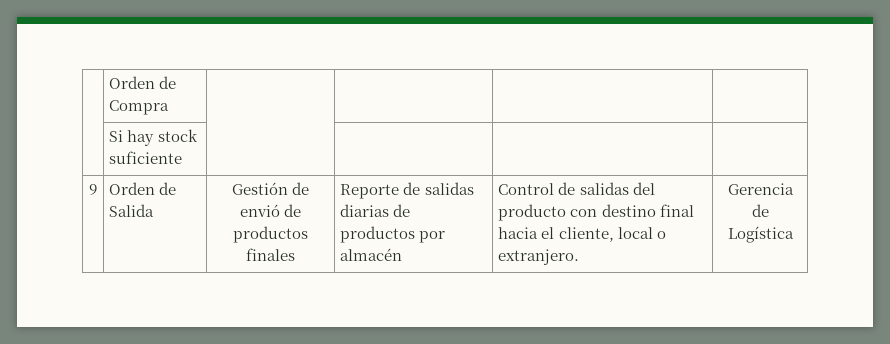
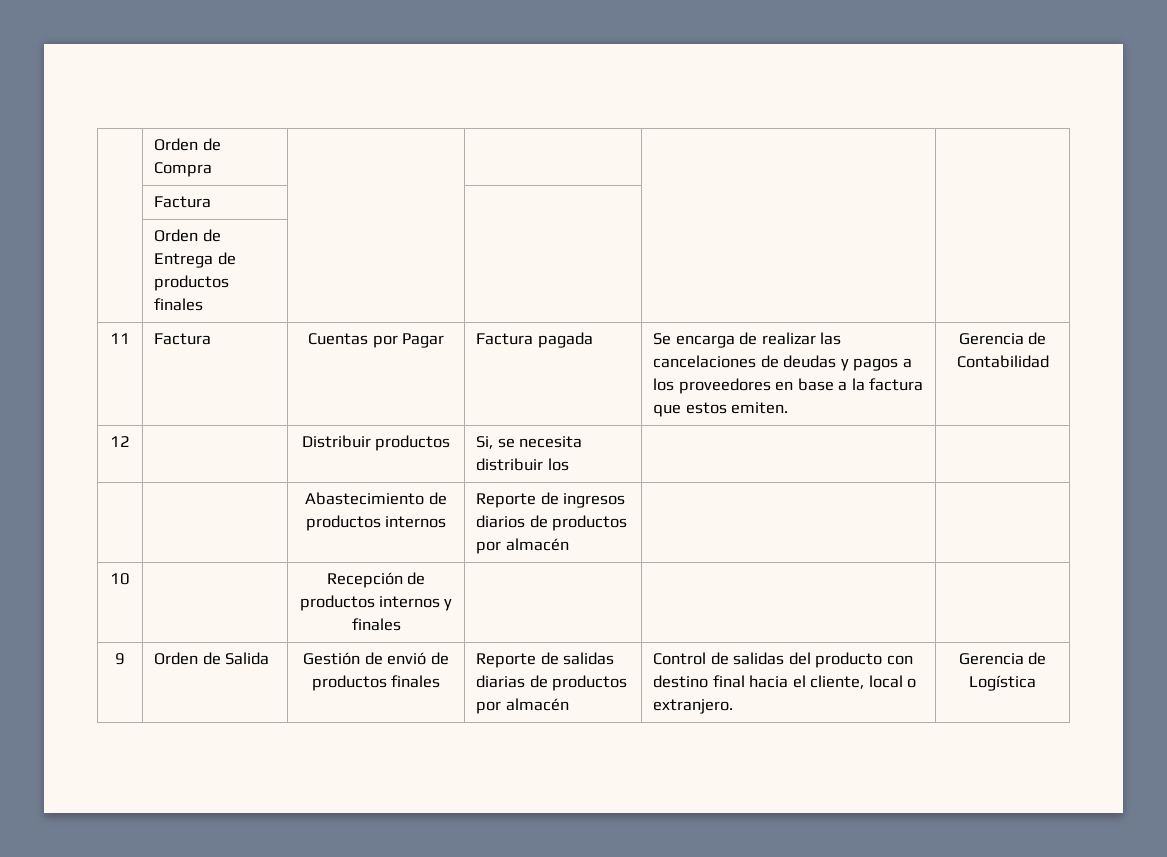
[109,129,198,146] [109,151,183,164] Si hay stock suficiente | -> [154,196,212,208] [154,229,221,242] [154,252,236,268] [154,275,230,291] [154,298,204,311] [110,333,130,344] [154,333,212,345] [308,333,444,348] [476,332,593,348] [653,332,842,348] [653,355,912,371] [653,378,924,394] [653,402,789,417] [958,332,1047,345] [956,355,1049,368] [110,436,130,447] [301,435,451,451] [476,436,583,449] [476,458,569,471] [305,492,447,505] [305,515,447,531] [476,492,626,508] [476,515,628,531] [476,538,569,554] [110,573,130,585] [326,572,426,588] [299,595,453,611] [351,618,401,631] Factura | | | | // | Orden de Entrega de productos finales | | | | // 11 | Factura | Cuentas por Pagar | Factura pagada | Se encarga de realizar las cancelaciones de deudas y pagos a los proveedores en base a la factura que estos emiten. | Gerencia de Contabilidad // 12 | | Distribuir productos | Si, se necesita distribuir los | | // | | Abastecimiento de productos internos | Reporte de ingresos diarios de productos por almacén | | // 10 | | Recepción de productos internos y finales

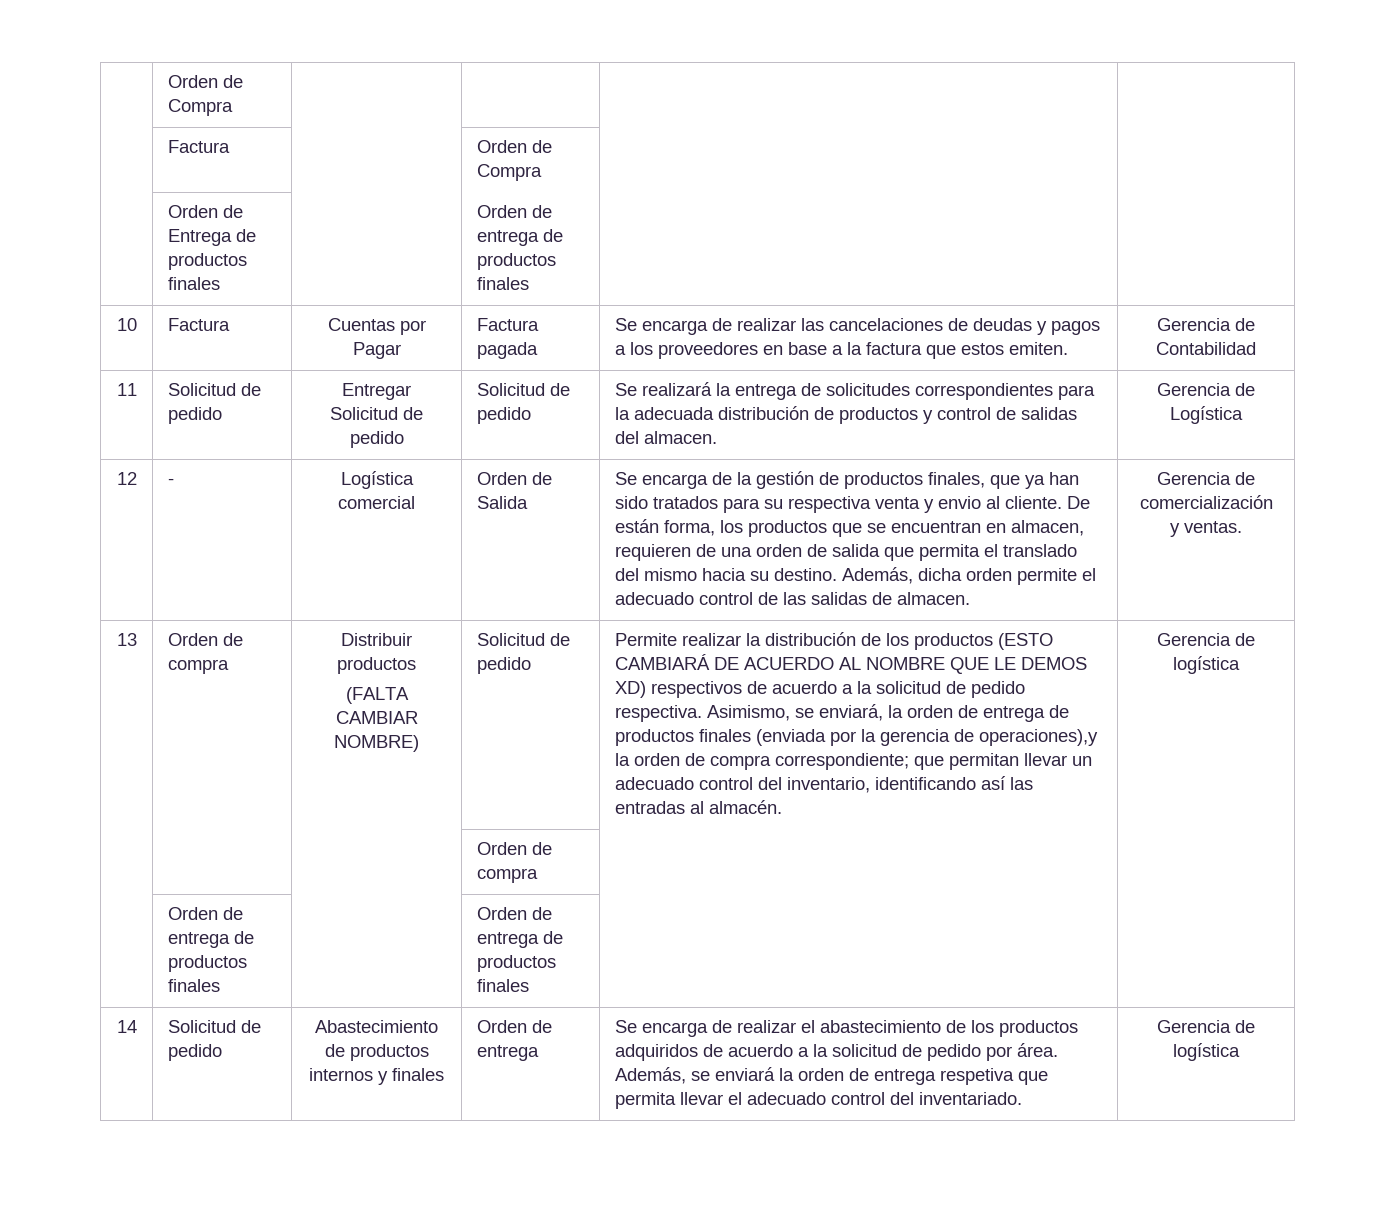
(212, 202) none -> [476,140,552,153] [476,164,542,181] Orden de Compra
[110,333,130,344] | | // 11 -> [476,205,552,218] [476,229,563,246] [476,253,556,270] [476,277,529,290] [116,318,137,331] Orden de entrega de productos finales | | // 10
[110,436,130,447] [301,435,451,451] [476,436,583,449] [476,458,569,471] [305,492,447,505] [305,515,447,531] [476,492,626,508] [476,515,628,531] [476,538,569,554] [110,573,130,585] [326,572,403,588] 12 | | Distribuir productos | Si, se necesita distribuir los | | // | | Abastecimiento de productos internos | Reporte de ingresos diarios de productos por almacén | | // 10 | | Recepción -> [116,383,137,396] [167,383,261,396] [167,407,222,424] [342,383,411,400] [330,407,423,420] [349,431,404,448] [476,383,570,396] [476,407,531,424] [614,382,1095,400] [614,406,1077,424] [614,431,717,444] [1157,383,1255,396] [1170,406,1243,424] [116,472,137,485] [167,478,174,485] [340,471,414,489] [338,496,415,509] [476,472,552,485] [476,496,528,509] [614,471,1079,489] [614,496,1090,513] [614,519,1084,537] [614,544,1077,561] [614,567,1096,585] [614,592,970,605] [1157,472,1255,485] [1139,495,1273,509] [1170,521,1242,537] [116,633,137,646] [167,633,243,646] [167,659,229,674] [341,633,412,646] [337,657,416,674] [345,687,409,704] [335,711,418,724] [334,735,419,752] [476,633,570,646] [476,657,531,674] [614,632,1053,650] [614,654,1087,674] [614,681,1025,698] [614,704,1069,722] [614,729,1098,746] [614,753,1092,770] [614,776,1033,793] [614,800,782,814] [1157,633,1255,646] [1173,656,1240,674] [476,842,552,855] [476,868,538,883] [167,907,243,920] [167,931,254,948] [167,955,247,972] [167,979,220,992] [476,907,552,920] [476,931,563,948] [476,955,556,972] [476,979,529,992] [116,1020,137,1033] [167,1020,261,1033] [167,1044,222,1061] [315,1020,438,1033] 11 | Solicitud de pedido | Entregar Solicitud de pedido | Solicitud de pedido | Se realizará la entrega de solicitudes correspondientes para la adecuada distribución de productos y control de salidas del almacen. | Gerencia de Logística // 12 | - | Logística comercial | Orden de Salida | Se encarga de la gestión de productos finales, que ya han sido tratados para su respectiva venta y envio al cliente. De están forma, los productos que se encuentran en almacen, requieren de una orden de salida que permita el translado del mismo hacia su destino. Además, dicha orden permite el adecuado control de las salidas de almacen. | Gerencia de comercialización y ventas. // 13 | Orden de compra | Distribuir productos // (FALTA CAMBIAR NOMBRE) | Solicitud de pedido | Permite realizar la distribución de los productos (ESTO CAMBIARÁ DE ACUERDO AL NOMBRE QUE LE DEMOS XD) respectivos de acuerdo a la solicitud de pedido respectiva. Asimismo, se enviará, la orden de entrega de productos finales (enviada por la gerencia de operaciones),y la orden de compra correspondiente; que permitan llevar un adecuado control del inventario, identificando así las entradas al almacén. | Gerencia de logística // | | | Orden de compra | | // | Orden de entrega de productos finales | | Orden de entrega de productos finales | | // 14 | Solicitud de pedido | Abastecimiento
[115,653,125,665] [154,652,270,665] [303,652,449,665] [311,675,441,691] [476,652,615,668] [476,675,628,691] [476,698,569,714] [653,652,913,668] [653,675,917,689] [653,699,734,714] [958,652,1047,665] [969,675,1036,691] | | // 9 | Orden de Salida | Gestión de envió de productos finales | Reporte de salidas diarias de productos por almacén | Control de salidas del producto con destino final hacia el cliente, local o extranjero. | Gerencia de Logística -> [476,1020,552,1033] [476,1045,539,1061] [614,1020,1078,1037] [614,1043,1058,1061] [614,1067,1048,1085] [614,1092,1022,1109] [1157,1020,1255,1033] [1173,1043,1240,1061] Orden de entrega | Se encarga de realizar el abastecimiento de los productos adquiridos de acuerdo a la solicitud de pedido por área. Además, se enviará la orden de entrega respetiva que permita llevar el adecuado control del inventariado. | Gerencia de logística

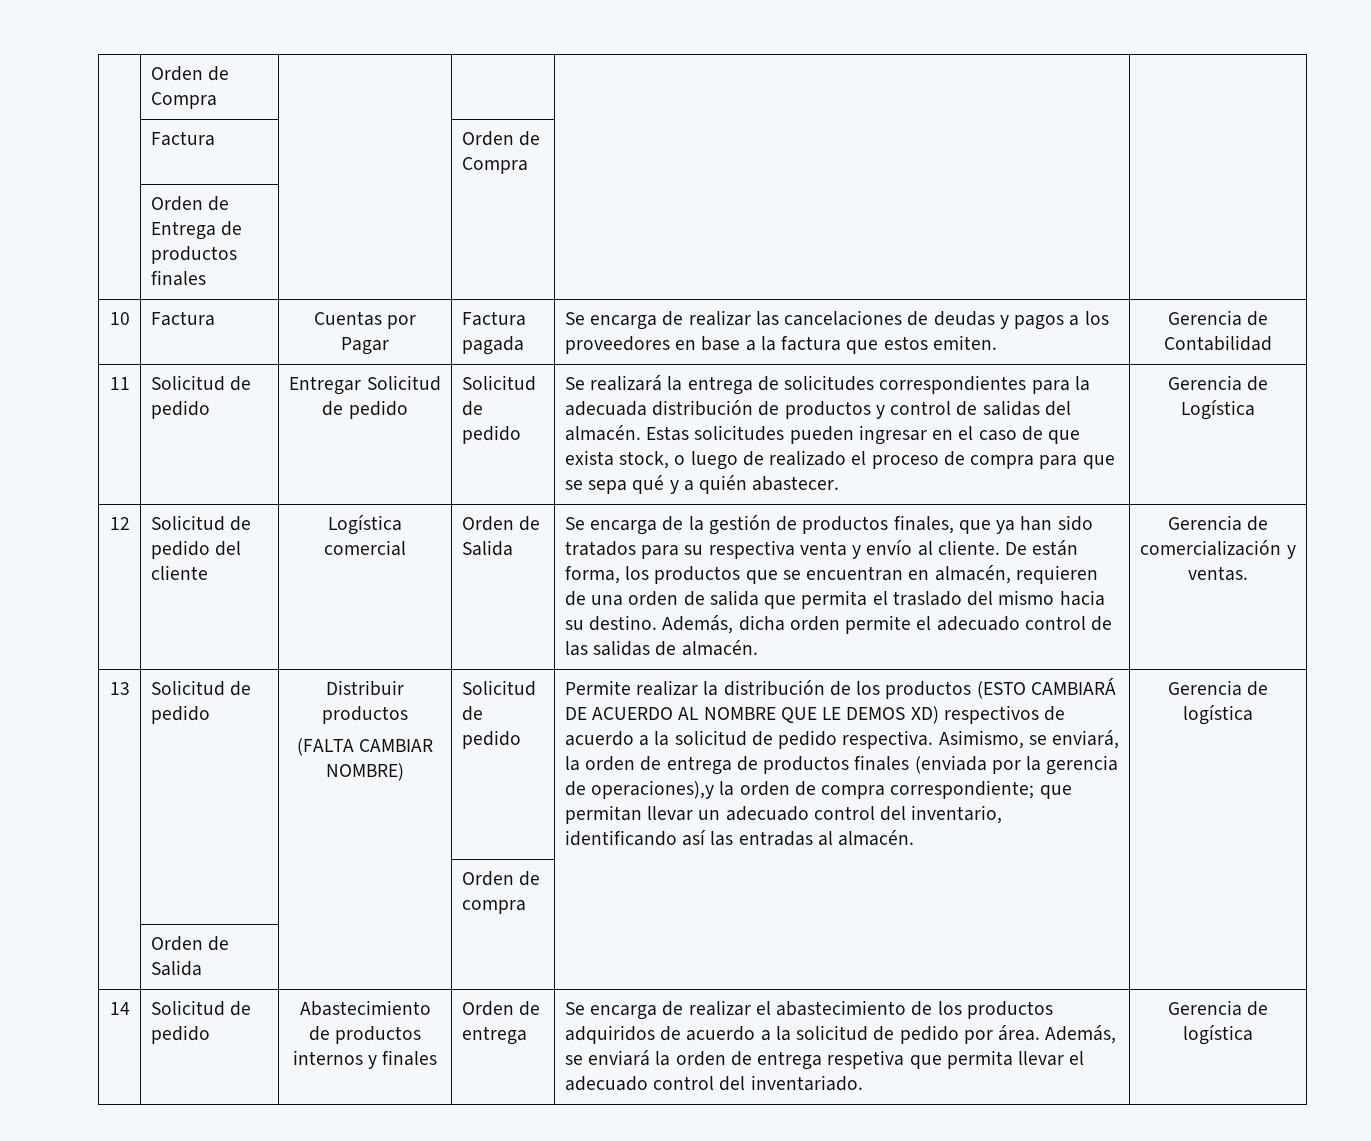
[476,205,552,218] [476,229,563,246] [476,253,556,270] [476,277,529,290] Orden de entrega de productos finales -> (206, 278) none
[643,431,717,444] almacen. -> [564,425,1081,445] [564,450,1115,470] [564,475,840,494] almacén. Estas solicitudes pueden ingresar en el caso de que exista stock, o luego de realizado el proceso de compra para que se sepa qué y a quién abastecer.
[167,478,174,485] - -> [150,515,251,531] [150,540,241,559] [150,565,208,580] Solicitud de pedido del cliente
[937,496,981,509] envio -> [866,540,913,555] envío
[1010,520,1084,536] almacen, -> [934,565,1011,584] almacén,
[1002,544,1077,557] translado -> [892,591,962,606] traslado
[896,592,970,605] almacen. -> [681,640,758,656] almacén.
[167,633,243,646] [167,659,229,674] Orden de compra -> [150,680,251,696] [150,705,210,724] Solicitud de pedido
[167,931,254,948] [167,955,247,972] [167,979,220,992] [476,907,552,920] [476,931,563,948] [476,955,556,972] [476,979,529,992] entrega de productos finales | | Orden de entrega de productos finales -> [150,960,202,976] Salida | |

